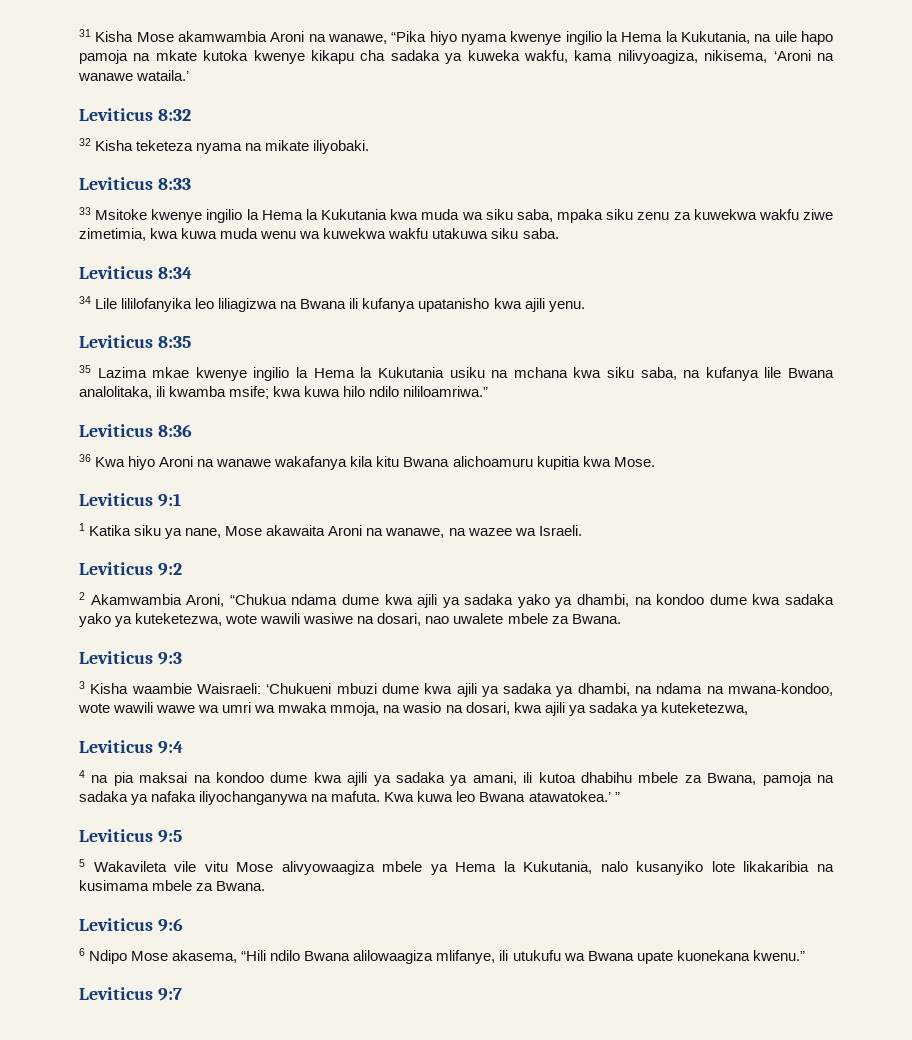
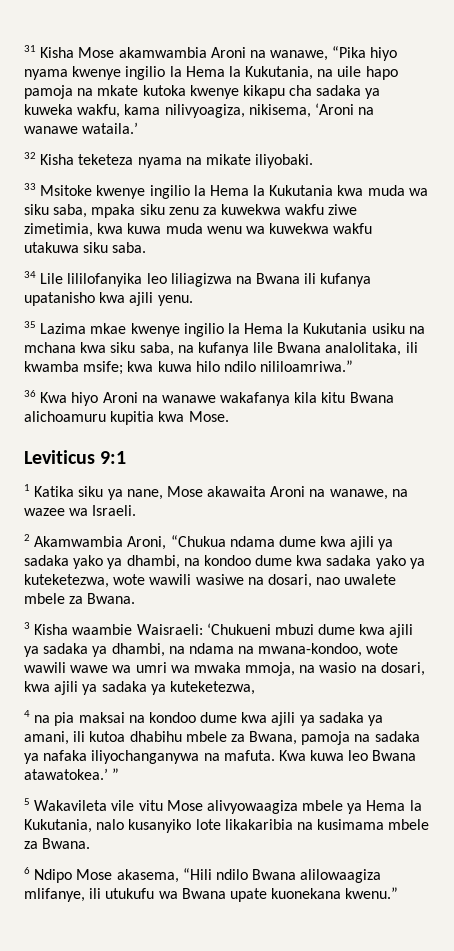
[79,108,191,121] // Leviticus 8:32 -> (139, 128) none
[79,177,191,190] // Leviticus 8:33 -> (314, 161) none
[79,266,192,279] // Leviticus 8:34 -> (147, 247) none
[79,335,191,348] // Leviticus 8:35 -> (193, 300) none
[79,424,192,437] // Leviticus 8:36 -> (354, 366) none
[79,562,182,576] // Leviticus 9:2 -> (137, 510) none
[79,651,182,665] // Leviticus 9:3 -> (136, 598) none
[79,740,183,754] // Leviticus 9:4 -> (255, 688) none
[79,829,182,843] // Leviticus 9:5 -> (120, 774) none
[79,918,183,932] // Leviticus 9:6 -> (91, 843) none
[79,987,182,1001] // Leviticus 9:7 -> (399, 893) none

